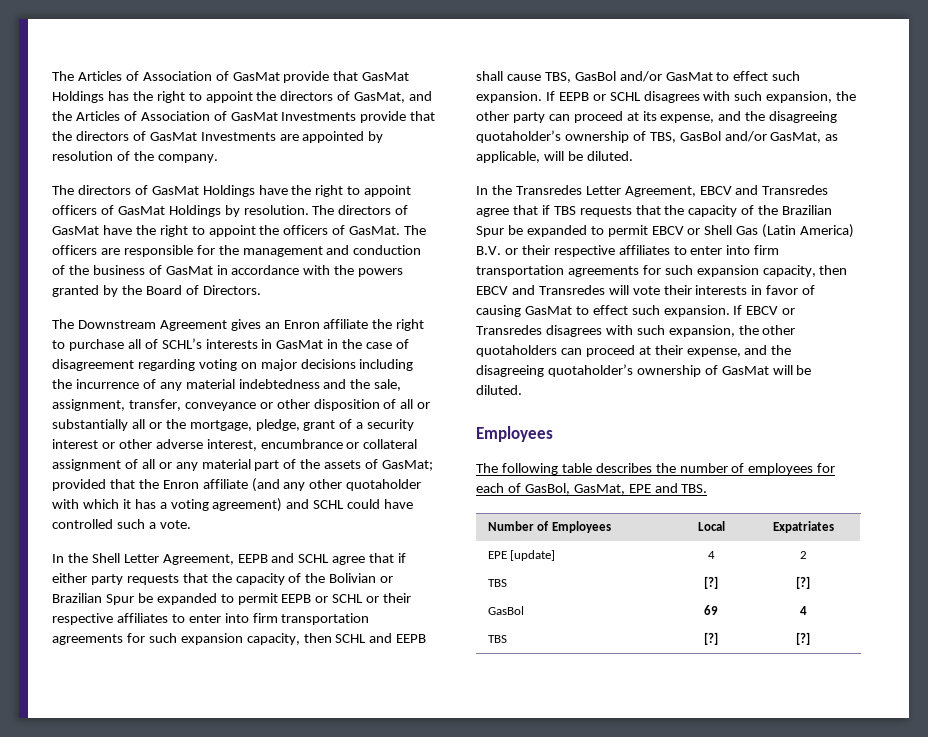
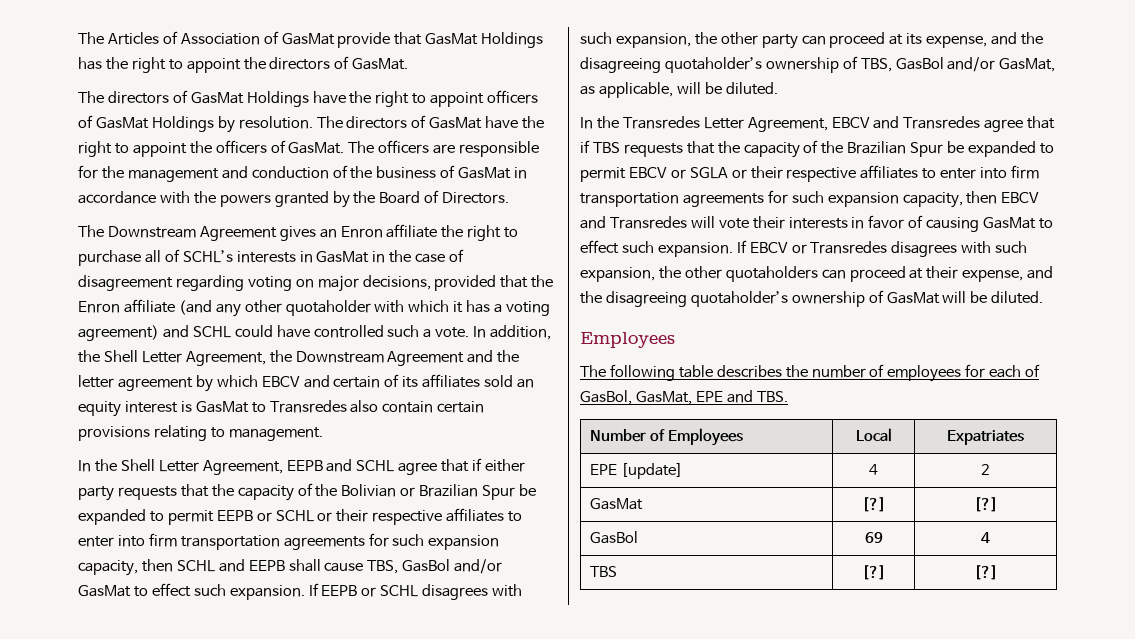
[354,91,433,103] [52,111,436,123] [52,131,384,143] [52,151,218,163] GasMat, and the Articles of Association of GasMat Investments provide that the directors of GasMat Investments are appointed by resolution of the company. -> [352,58,409,70] GasMat.
[300,359,414,371] [52,379,402,391] [52,399,431,411] [52,419,415,431] [52,439,418,451] [52,459,434,471] decisions including the incurrence of any material indebtedness and the sale, assignment, transfer, conveyance or other disposition of all or substantially all or the mortgage, pledge, grant of a security interest or other adverse interest, encumbrance or collateral assignment of all or any material part of the assets of GasMat; -> [362,275,431,290] decisions,
(191, 524) none -> [473,325,552,340] [78,350,520,366] [78,374,535,392] [78,400,485,417] [78,425,323,441] In addition, the Shell Letter Agreement, the Downstream Agreement and the letter agreement by which EBCV and certain of its affiliates sold an equity interest is GasMat to Transredes also contain certain provisions relating to management.
[704,224,855,238] [476,246,501,255] Shell Gas (Latin America) B.V. -> [689,167,728,179] SGLA
[487,579,507,587] TBS -> [590,498,644,510] GasMat

